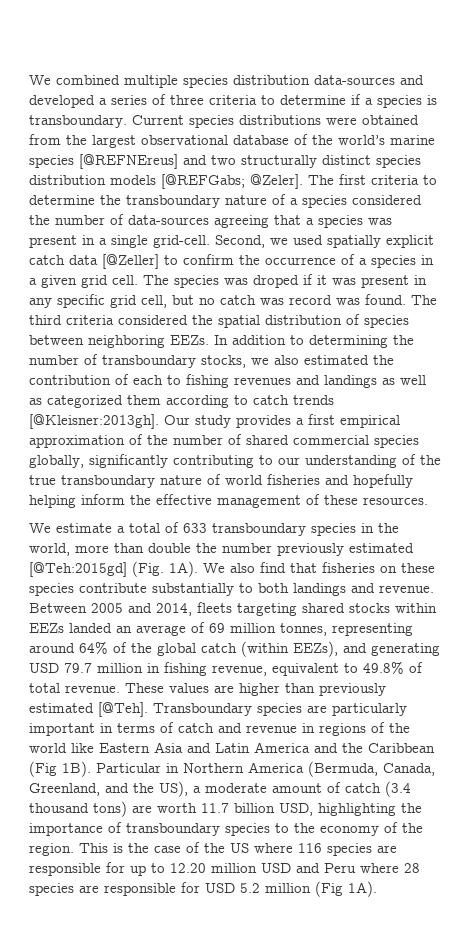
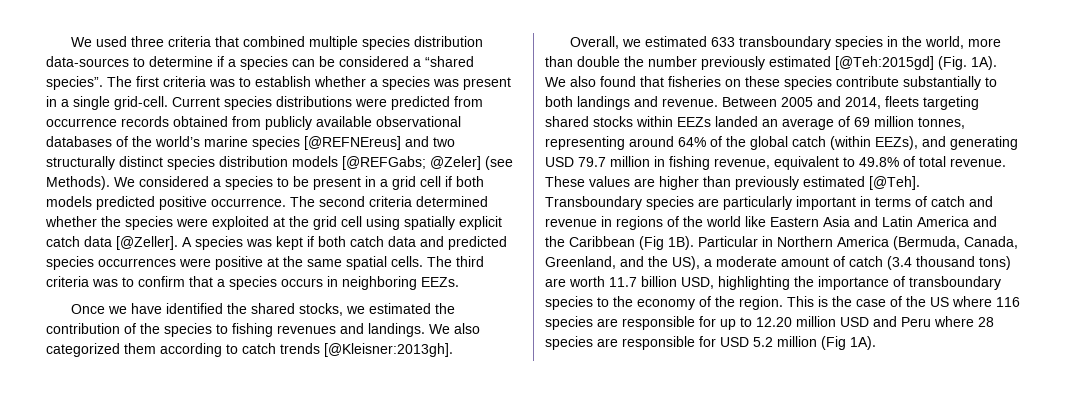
[29,75,51,85] We -> [71,36,240,47] We used three criteria that
[400,75,424,85] [29,94,257,108] and developed a series of three criteria -> (129, 61) none
[427,95,437,105] [29,115,419,128] [29,134,289,148] is transboundary. Current species distributions were obtained from the largest observational database -> [292,56,474,67] [46,76,511,90] [46,96,483,110] [46,116,461,130] [46,136,112,147] can be considered a “shared species”. The first criteria was to establish whether a species was present in a single grid-cell. Current species distributions were predicted from occurrence records obtained from publicly available observational databases
[250,174,437,189] [29,194,422,208] [29,214,392,228] [29,235,434,248] [29,254,434,269] [29,274,427,288] [29,294,437,308] [29,314,409,328] [29,335,414,348] [29,354,196,368] @Zeler]. The first criteria to determine the transboundary nature of a species considered the number of data-sources agreeing that a species was present in a single grid-cell. Second, we used spatially explicit catch data [@Zeller] to confirm the occurrence of a species in a given grid cell. The species was droped if it was present in any specific grid cell, but no catch was record was found. The third criteria considered the spatial distribution of species between neighboring EEZs. In addition to determining the number of transboundary -> [430,156,513,170] [46,176,484,190] [46,196,488,210] [45,216,502,230] [46,236,507,250] [46,256,484,270] [46,276,459,290] [71,303,296,314] @Zeler] (see Methods). We considered a species to be present in a grid cell if both models predicted positive occurrence. The second criteria determined whether the species were exploited at the grid cell using spatially explicit catch data [@Zeller]. A species was kept if both catch data and predicted species occurrences were positive at the same spatial cells. The third criteria was to confirm that a species occurs in neighboring EEZs. // Once we have identified the shared
[274,355,299,365] also -> (366, 310) none
[133,375,163,385] each -> [140,323,212,337] the species
[324,375,426,388] [29,398,42,405] landings as well as -> [368,323,480,337] landings. We also
[164,414,400,428] [29,434,419,448] [29,454,441,468] [29,474,413,488] [29,494,428,508] [29,522,179,533] Our study provides a first empirical approximation of the number of shared commercial species globally, significantly contributing to our understanding of the true transboundary nature of world fisheries and hopefully helping inform the effective management of these resources. // We estimate a total of -> [570,36,708,49] // Overall, we estimated
[260,562,286,573] find -> [600,76,636,87] found

